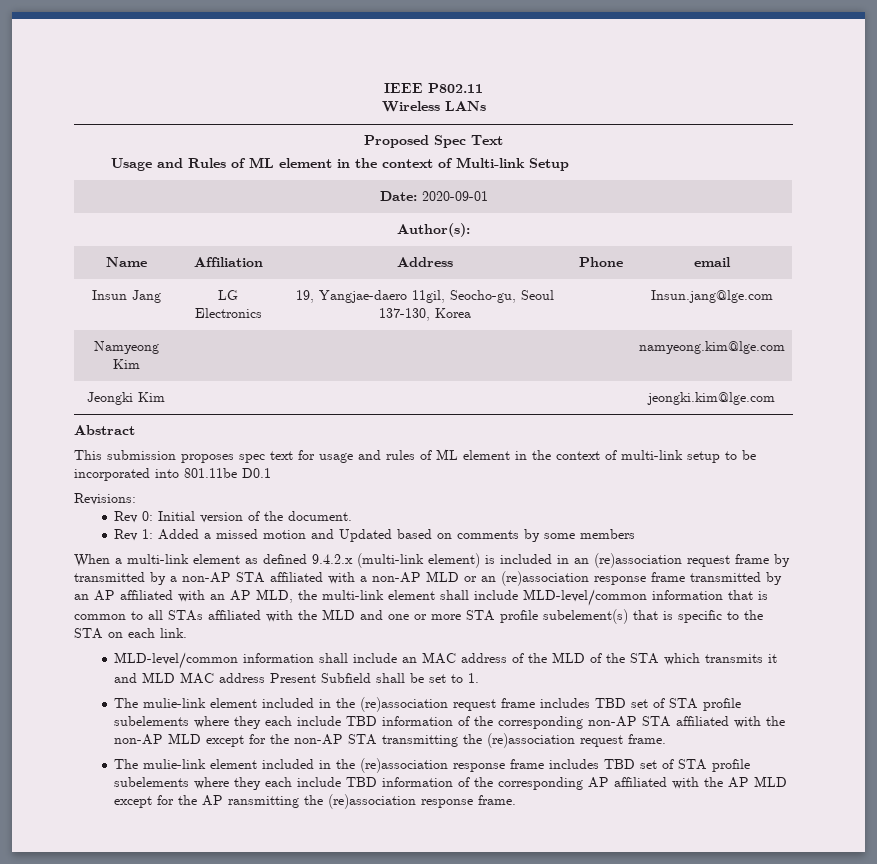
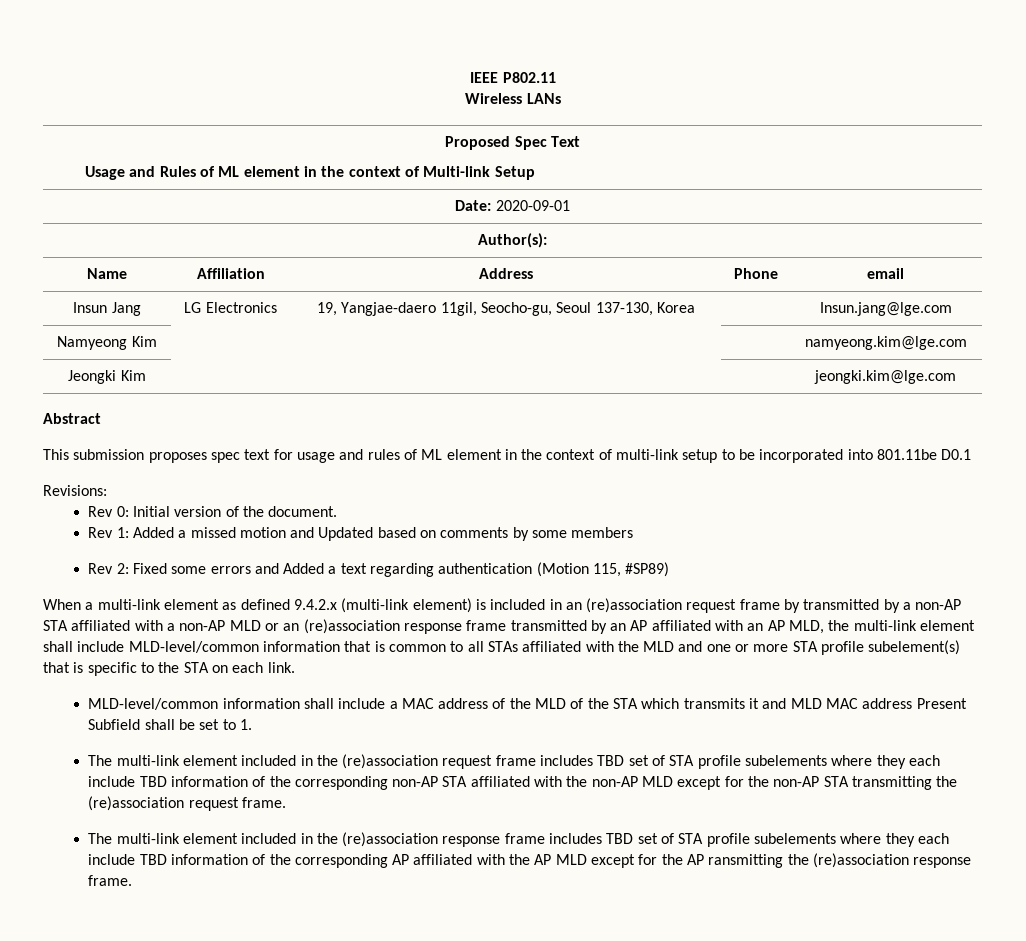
(636, 534) none -> [88,562,670,577] // Rev 2: Fixed some errors and Added a text regarding authentication (Motion 115, #SP89)
[402,657,418,663] an -> [389,701,398,709] a
[143,698,207,708] mulie-link -> [116,755,180,766] multi-link
[143,759,207,769] mulie-link -> [116,833,180,844] multi-link

